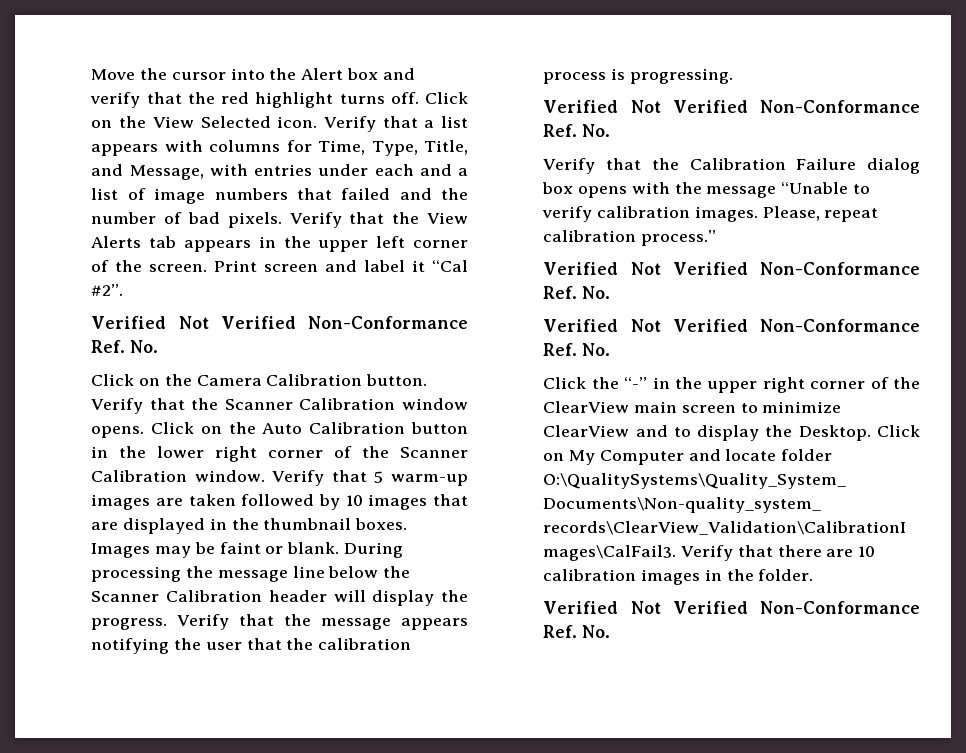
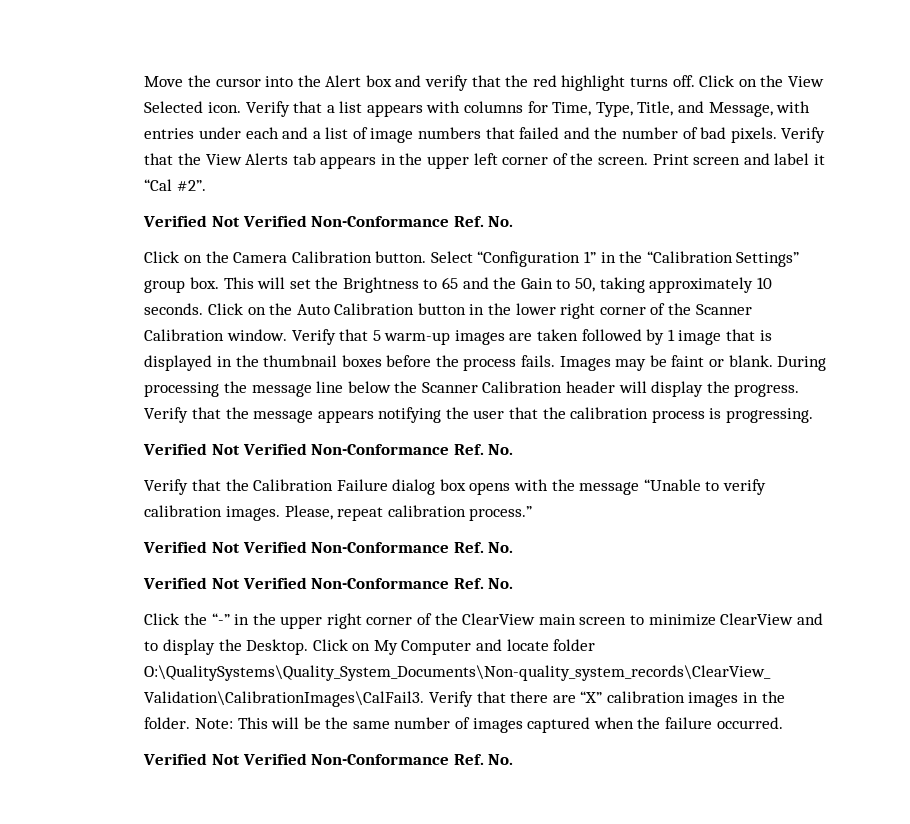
[91,398,468,414] [91,426,145,438] Verify that the Scanner Calibration window opens. -> [430,251,800,267] [144,277,772,293] [144,303,204,315] Select “Configuration 1” in the “Calibration Settings” group box. This will set the Brightness to 65 and the Gain to 50, taking approximately 10 seconds.
[345,494,469,510] [91,518,408,534] 10 images that are displayed in the thumbnail boxes. -> [667,329,772,345] [144,355,556,371] 1 image that is displayed in the thumbnail boxes before the process fails.
[858,546,876,557] 10 -> [580,691,603,703] “X”
(814, 575) none -> [194,717,783,733] Note: This will be the same number of images captured when the failure occurred.

